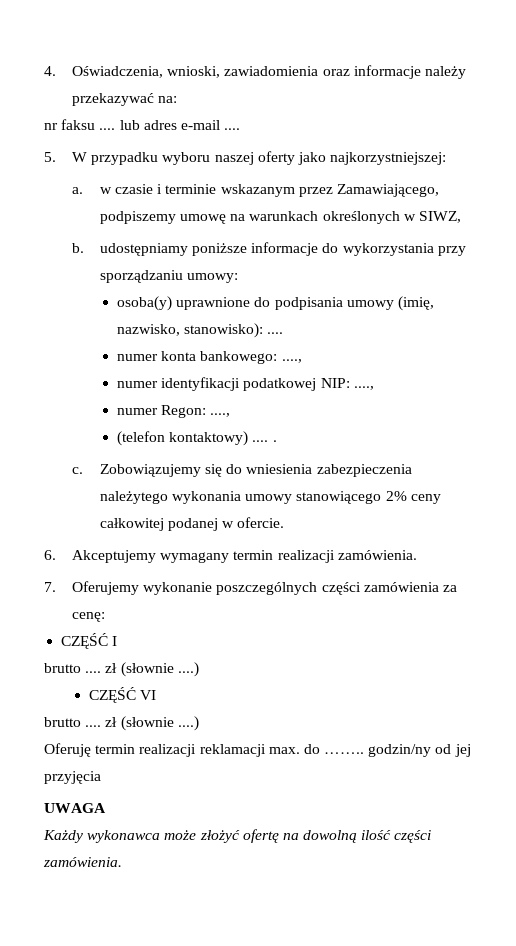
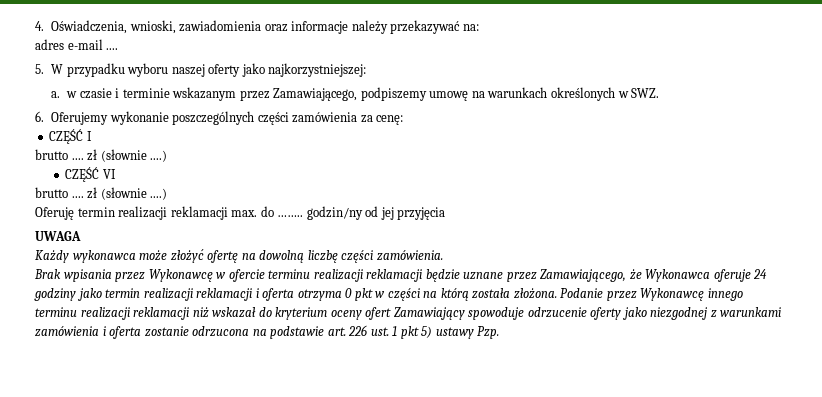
[44,119,140,130] nr faksu .... lub -> (479, 27) none
[419,211,462,223] [71,242,466,256] [99,270,239,283] [116,296,434,311] [116,323,284,338] [116,351,302,364] [116,377,374,391] [116,405,231,418] [116,431,277,446] [71,464,412,477] [99,491,441,504] [99,517,285,531] [44,550,417,563] [44,582,56,592] SIWZ, // b. udostępniamy poniższe informacje do wykorzystania przy sporządzaniu umowy: // osoba(y) uprawnione do podpisania umowy (imię, nazwisko, stanowisko): .... // numer konta bankowego: ...., // numer identyfikacji podatkowej NIP: ...., // numer Regon: ...., // (telefon kontaktowy) .... . // c. Zobowiązujemy się do wniesienia zabezpieczenia należytego wykonania umowy stanowiącego 2% ceny całkowitej podanej w ofercie. // 6. Akceptujemy wymagany termin realizacji zamówienia. // 7. -> [631,88,660,98] [35,111,44,122] SWZ. // 6.
[361,830,392,840] ilość -> [307,250,338,263] liczbę
(122, 862) none -> [34,269,768,282] [34,288,743,301] [35,307,782,320] [35,325,500,339] // Brak wpisania przez Wykonawcę w ofercie terminu realizacji reklamacji będzie uznane przez Zamawiającego, że Wykonawca oferuje 24 godziny jako termin realizacji reklamacji i oferta otrzyma 0 pkt w części na którą została złożona. Podanie przez Wykonawcę innego terminu realizacji reklamacji niż wskazał do kryterium oceny ofert Zamawiający spowoduje odrzucenie oferty jako niezgodnej z warunkami zamówienia i oferta zostanie odrzucona na podstawie art. 226 ust. 1 pkt 5) ustawy Pzp.

